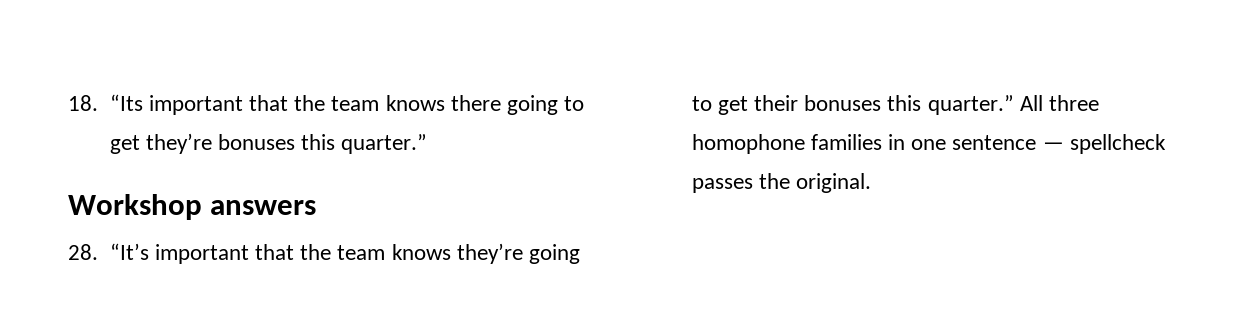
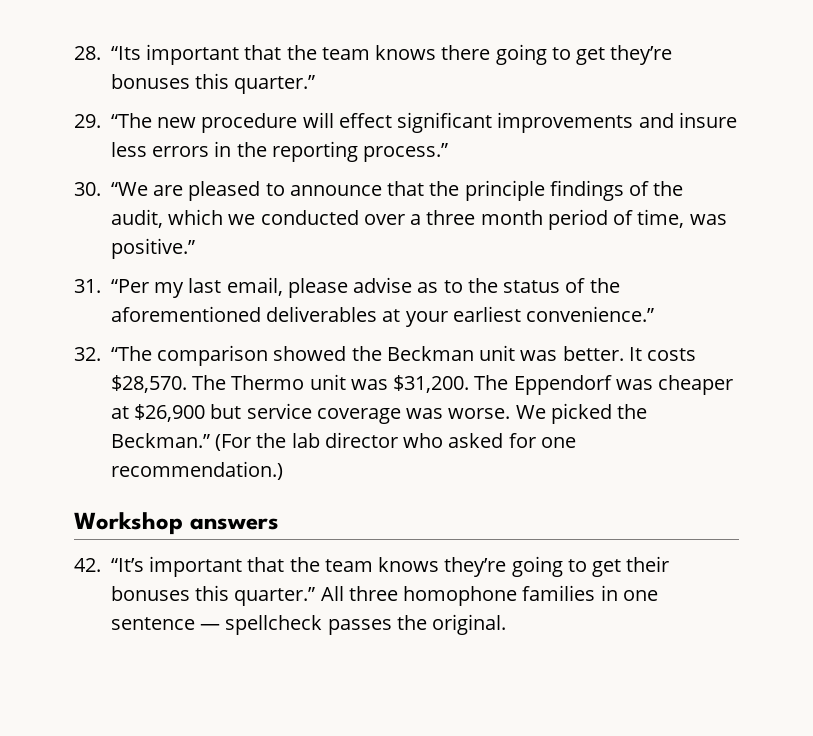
[68,95,98,111] 18. -> [74,46,101,60] 28.
(428, 144) none -> [74,112,737,133] [110,141,449,162] [74,180,684,201] [110,209,727,230] [110,238,195,259] [74,277,620,298] [110,306,655,327] [74,345,697,366] [110,374,734,395] [110,403,648,424] [110,432,576,451] [110,461,283,480] // 29. “The new procedure will effect significant improvements and insure less errors in the reporting process.” // 30. “We are pleased to announce that the principle findings of the audit, which we conducted over a three month period of time, was positive.” // 31. “Per my last email, please advise as to the status of the aforementioned deliverables at your earliest convenience.” // 32. “The comparison showed the Beckman unit was better. It costs $28,570. The Thermo unit was $31,200. The Eppendorf was cheaper at $26,900 but service coverage was worse. We picked the Beckman.” (For the lab director who asked for one recommendation.)
[68,244,98,260] 28. -> [74,558,101,572] 42.

